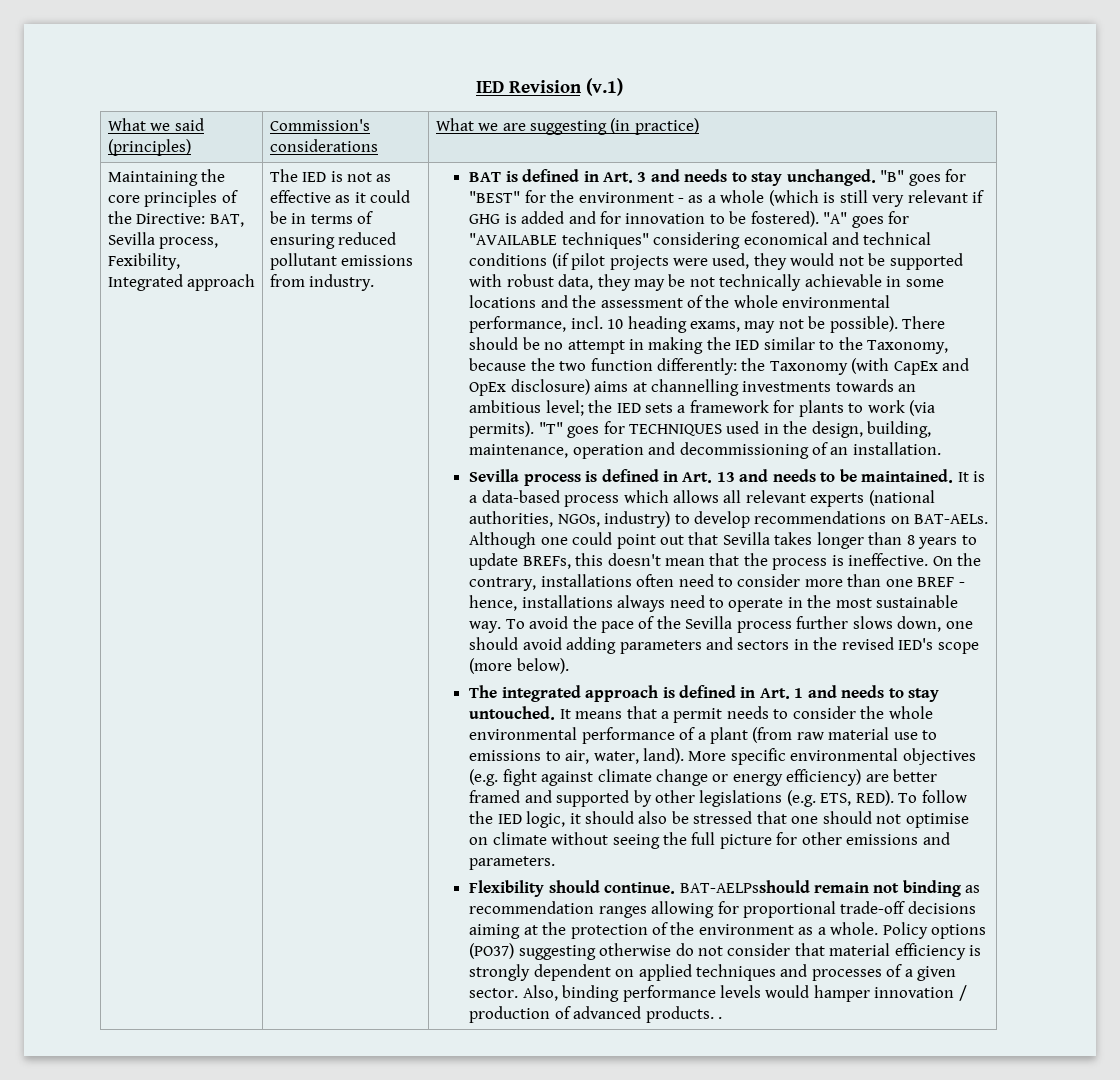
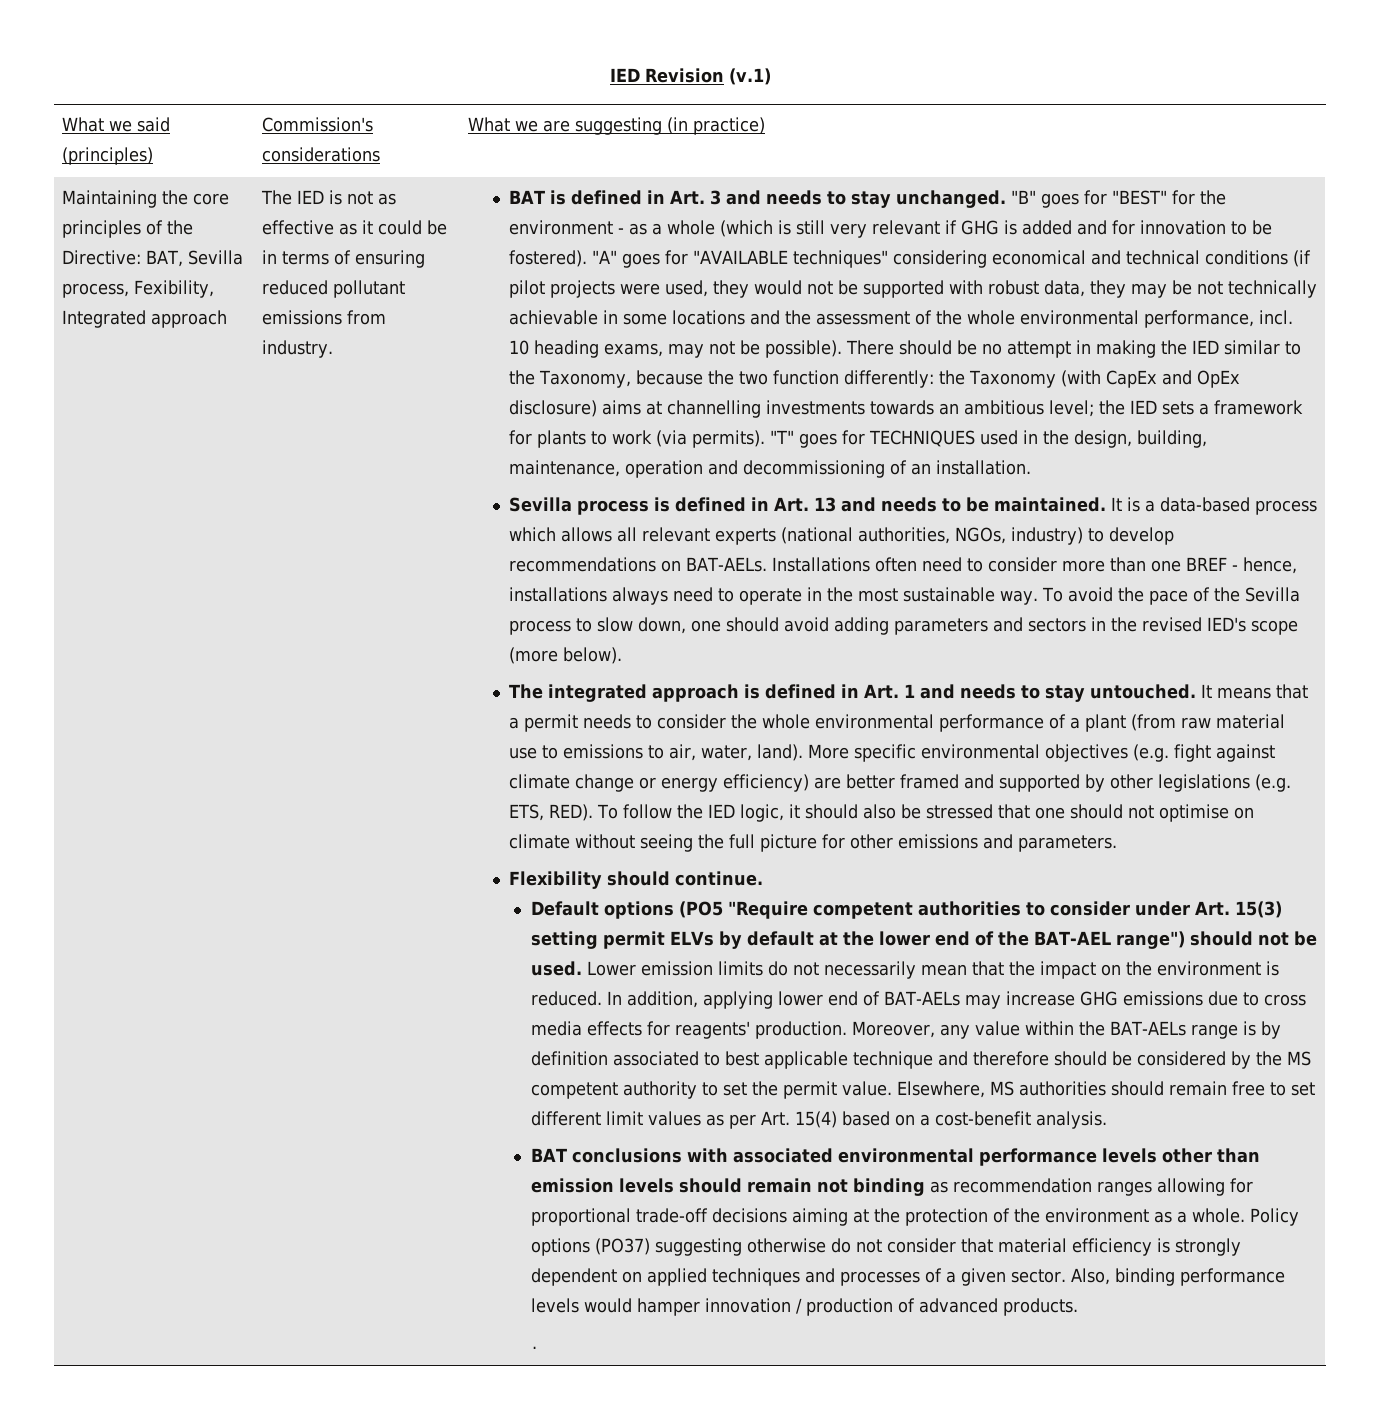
[469,532,977,549] [469,553,982,570] [469,574,632,591] Although one could point out that Sevilla takes longer than 8 years to update BREFs, this doesn't mean that the process is ineffective. On the contrary, installations -> [772,557,871,572] Installations
[796,616,893,629] further slows -> [576,617,634,632] to slow
[679,880,810,893] BAT-AELPsshould -> [530,901,1282,919] [530,931,1317,949] [530,961,1279,979] [530,991,1306,1009] [530,1021,1281,1039] [530,1051,1311,1069] [530,1081,1315,1099] [530,1111,1107,1129] [530,1148,1260,1166] [530,1178,742,1193] // Default options (PO5 "Require competent authorities to consider under Art. 15(3) setting permit ELVs by default at the lower end of the BAT-AEL range") should not be used. Lower emission limits do not necessarily mean that the impact on the environment is reduced. In addition, applying lower end of BAT-AELs may increase GHG emissions due to cross media effects for reagents' production. Moreover, any value within the BAT-AELs range is by definition associated to best applicable technique and therefore should be considered by the MS competent authority to set the permit value. Elsewhere, MS authorities should remain free to set different limit values as per Art. 15(4) based on a cost-benefit analysis. // BAT conclusions with associated environmental performance levels other than emission levels should
(714, 1014) none -> (1078, 1307) //

